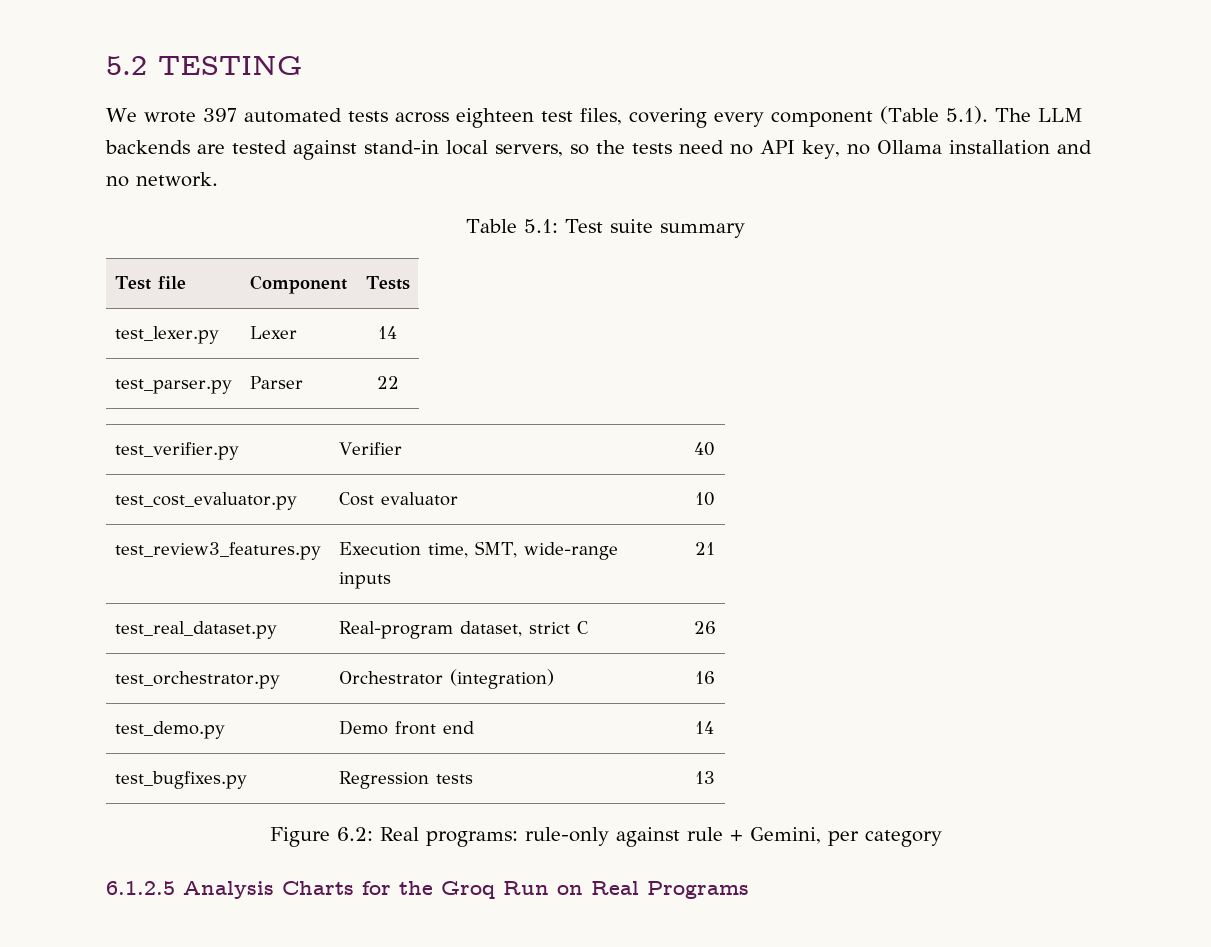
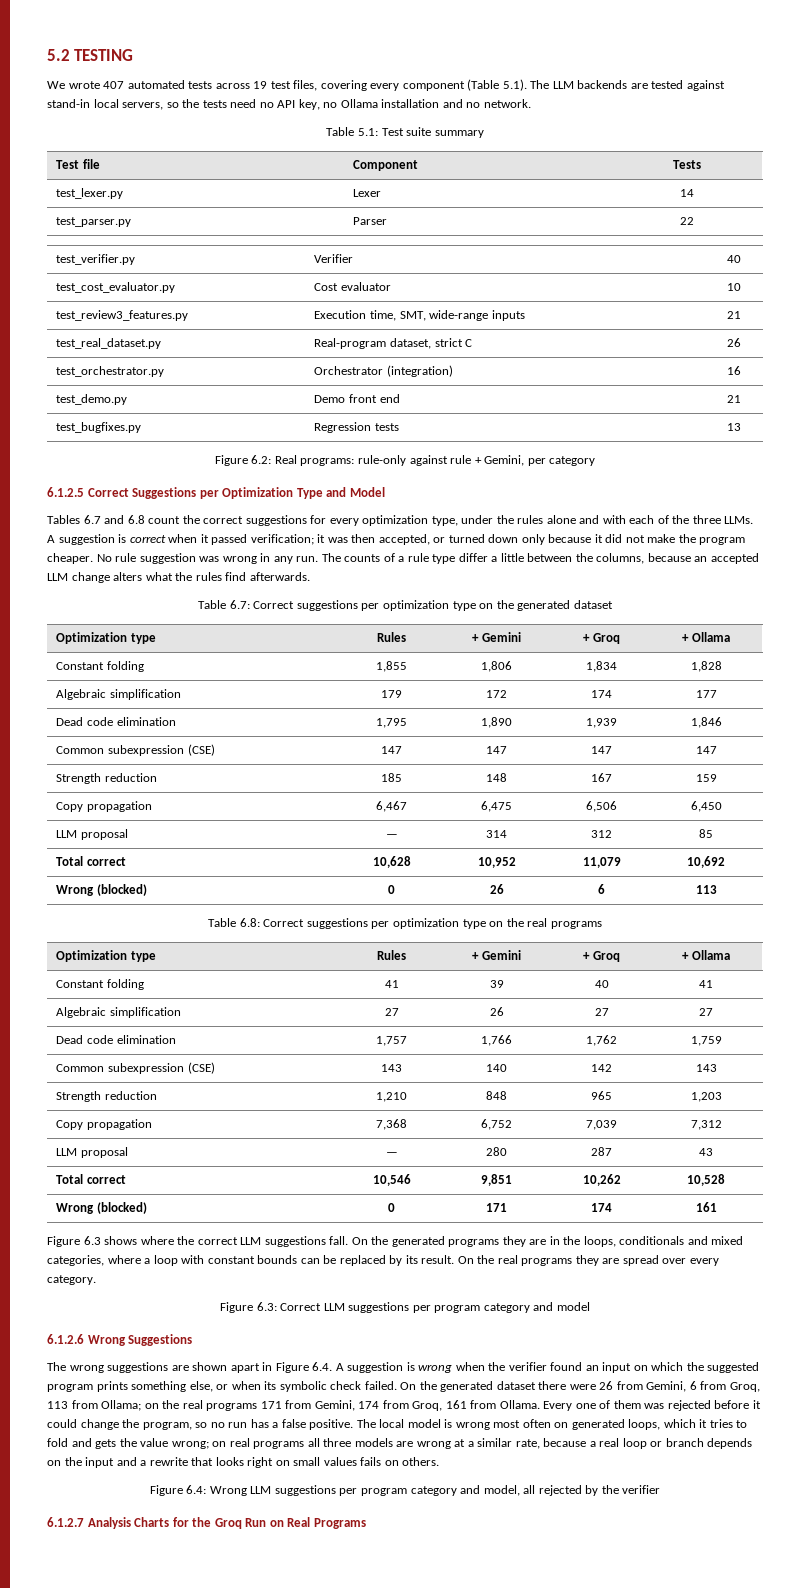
[202,108,237,122] 397 -> [103,81,125,89] 407
[455,108,534,128] eighteen -> [253,81,268,89] 19
[695,721,714,734] 14 -> [726,395,741,403] 21
(175, 888) none -> [87,487,385,499] [47,515,754,526] [47,534,746,545] [47,553,759,564] [47,572,310,583] [198,600,613,611] [56,632,156,644] [377,632,406,642] [472,632,521,642] [583,633,620,644] [682,632,730,642] [56,661,144,672] [376,661,407,672] [481,661,512,672] [586,661,617,672] [690,661,722,672] [56,689,181,700] [381,690,402,698] [486,690,507,698] [591,690,612,698] [695,690,717,698] [56,717,176,726] [376,718,407,728] [481,717,512,728] [586,718,617,728] [690,717,722,728] [56,744,215,756] [381,746,402,754] [486,746,507,754] [591,746,612,754] [695,746,717,754] [56,773,157,784] [381,773,402,782] [486,773,507,782] [591,773,612,782] [695,774,717,782] [56,801,152,812] [376,801,407,812] [481,801,512,812] [586,801,617,812] [690,801,722,812] [56,829,128,840] [385,834,398,838] [486,830,507,838] [591,830,612,838] [699,829,713,838] [56,856,126,866] [372,856,411,868] [477,857,516,868] [582,857,621,868] [687,856,725,868] [56,884,147,896] [388,885,395,894] [489,884,504,894] [598,884,605,894] [695,885,717,894] [208,918,602,929] [56,950,156,962] [377,950,406,960] [472,950,521,960] [583,951,620,962] [682,950,730,960] [56,979,144,990] [384,980,399,988] [489,980,504,988] [594,980,609,988] [699,980,713,988] [56,1007,181,1018] [384,1008,399,1016] [489,1007,504,1016] [594,1008,609,1016] [699,1008,713,1016] [56,1035,176,1044] [376,1036,407,1046] [481,1035,512,1046] [586,1035,617,1046] [690,1036,722,1046] [56,1062,215,1074] [381,1064,402,1072] [486,1064,507,1072] [591,1064,612,1072] [695,1064,717,1072] [56,1091,157,1102] [376,1092,407,1102] [486,1091,507,1100] [591,1091,612,1100] [690,1092,722,1102] [56,1119,152,1130] [376,1119,407,1130] [481,1119,512,1130] [586,1120,617,1130] [690,1120,722,1130] [56,1147,128,1158] [385,1152,398,1156] [486,1147,507,1156] [591,1147,612,1156] [699,1148,713,1156] [56,1174,126,1184] [372,1174,411,1186] [481,1174,512,1186] [582,1174,621,1186] [687,1174,725,1186] [56,1202,147,1214] [388,1203,395,1212] [486,1203,507,1212] [591,1203,612,1212] [695,1202,717,1212] [47,1236,744,1247] [47,1255,719,1266] [47,1275,96,1285] [220,1302,590,1313] [47,1334,193,1346] [47,1362,760,1373] [47,1381,760,1392] [47,1400,761,1411] [47,1419,748,1430] [47,1438,753,1449] [47,1457,440,1468] [149,1485,661,1496] [47,1517,84,1527] Correct Suggestions per Optimization Type and Model // Tables 6.7 and 6.8 count the correct suggestions for every optimization type, under the rules alone and with each of the three LLMs. A suggestion is correct when it passed verification; it was then accepted, or turned down only because it did not make the program cheaper. No rule suggestion was wrong in any run. The counts of a rule type differ a little between the columns, because an accepted LLM change alters what the rules find afterwards. // Table 6.7: Correct suggestions per optimization type on the generated dataset // Optimization type | Rules | + Gemini | + Groq | + Ollama // Constant folding | 1,855 | 1,806 | 1,834 | 1,828 // Algebraic simplification | 179 | 172 | 174 | 177 // Dead code elimination | 1,795 | 1,890 | 1,939 | 1,846 // Common subexpression (CSE) | 147 | 147 | 147 | 147 // Strength reduction | 185 | 148 | 167 | 159 // Copy propagation | 6,467 | 6,475 | 6,506 | 6,450 // LLM proposal | — | 314 | 312 | 85 // Total correct | 10,628 | 10,952 | 11,079 | 10,692 // Wrong (blocked) | 0 | 26 | 6 | 113 // Table 6.8: Correct suggestions per optimization type on the real programs // Optimization type | Rules | + Gemini | + Groq | + Ollama // Constant folding | 41 | 39 | 40 | 41 // Algebraic simplification | 27 | 26 | 27 | 27 // Dead code elimination | 1,757 | 1,766 | 1,762 | 1,759 // Common subexpression (CSE) | 143 | 140 | 142 | 143 // Strength reduction | 1,210 | 848 | 965 | 1,203 // Copy propagation | 7,368 | 6,752 | 7,039 | 7,312 // LLM proposal | — | 280 | 287 | 43 // Total correct | 10,546 | 9,851 | 10,262 | 10,528 // Wrong (blocked) | 0 | 171 | 174 | 161 // Figure 6.3 shows where the correct LLM suggestions fall. On the generated programs they are in the loops, conditionals and mixed categories, where a loop with constant bounds can be replaced by its result. On the real programs they are spread over every category. // Figure 6.3: Correct LLM suggestions per program category and model // 6.1.2.6 Wrong Suggestions // The wrong suggestions are shown apart in Figure 6.4. A suggestion is wrong when the verifier found an input on which the suggested program prints something else, or when its symbolic check failed. On the generated dataset there were 26 from Gemini, 6 from Groq, 113 from Ollama; on the real programs 171 from Gemini, 174 from Groq, 161 from Ollama. Every one of them was rejected before it could change the program, so no run has a false positive. The local model is wrong most often on generated loops, which it tries to fold and gets the value wrong; on real programs all three models are wrong at a similar rate, because a real loop or branch depends on the input and a rewrite that looks right on small values fails on others. // Figure 6.4: Wrong LLM suggestions per program category and model, all rejected by the verifier // 6.1.2.7

